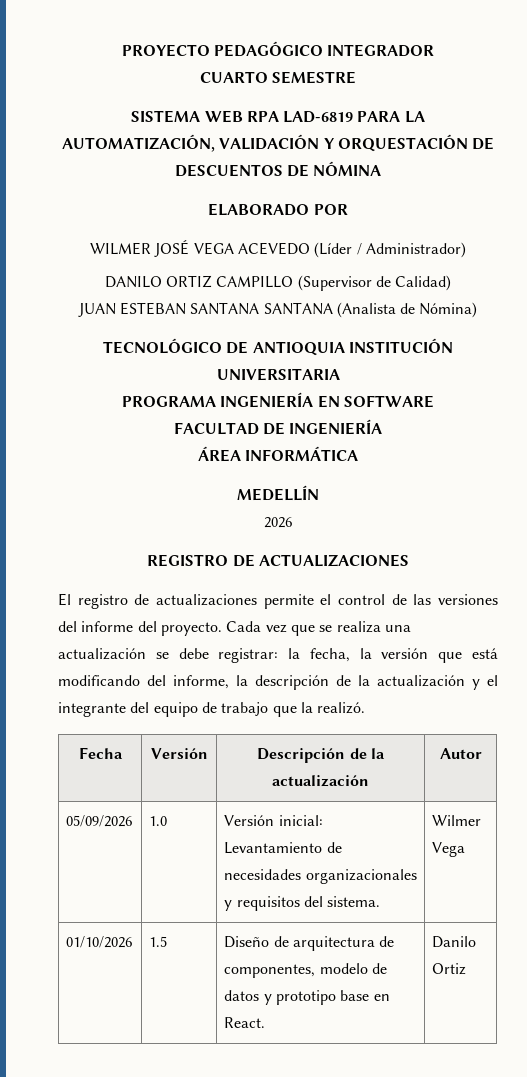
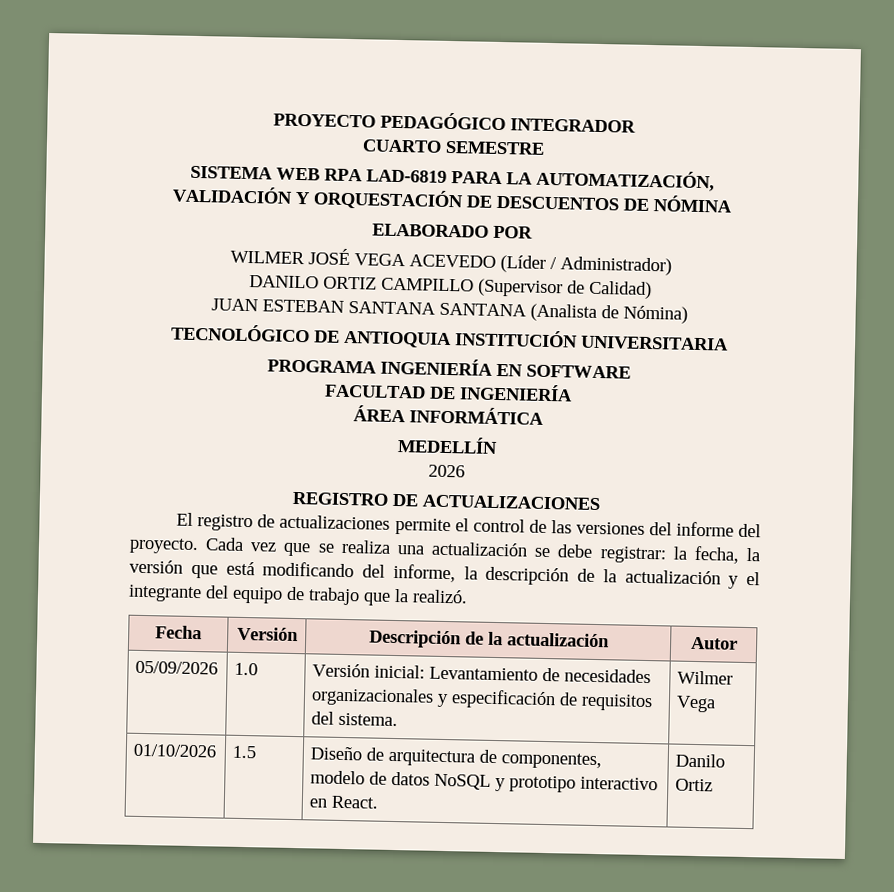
(233, 905) none -> [451,689,579,710] especificación de
(260, 995) none -> [434,773,492,790] NoSQL
[340,990,370,1001] base -> [580,776,659,791] interactivo

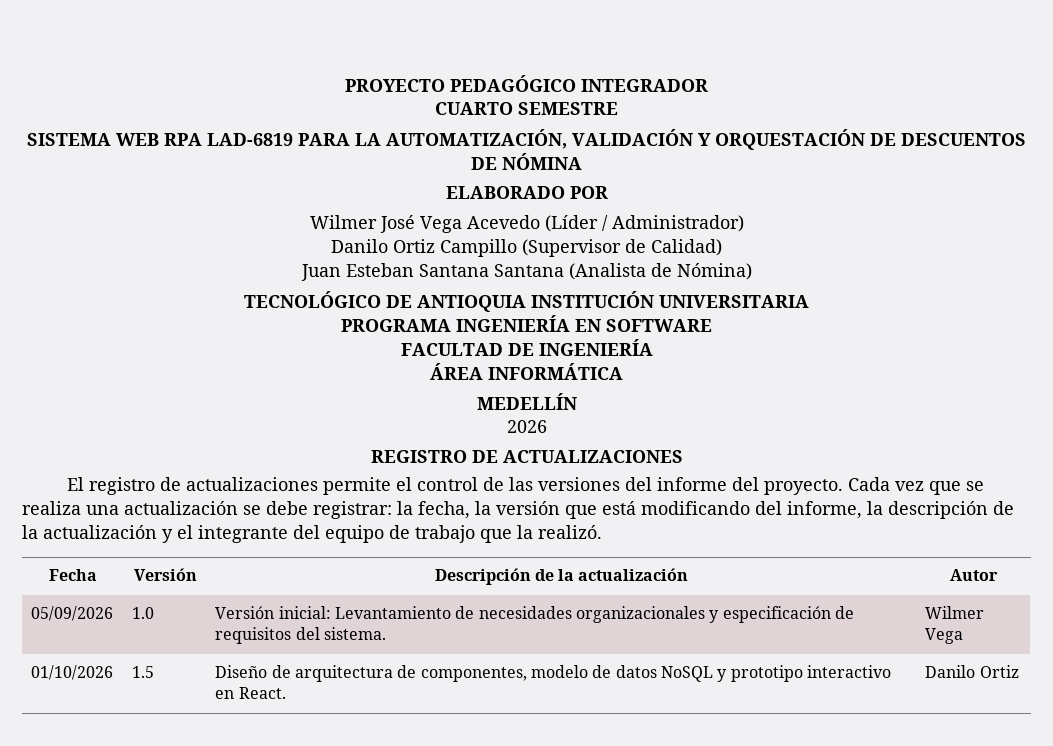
[229,248,496,268] WILMER JOSÉ VEGA ACEVEDO -> [309,215,540,233] Wilmer José Vega Acevedo
[249,275,474,292] DANILO ORTIZ CAMPILLO -> [331,239,517,257] Danilo Ortiz Campillo
[211,298,527,317] JUAN ESTEBAN SANTANA SANTANA -> [300,263,564,281] Juan Esteban Santana Santana

